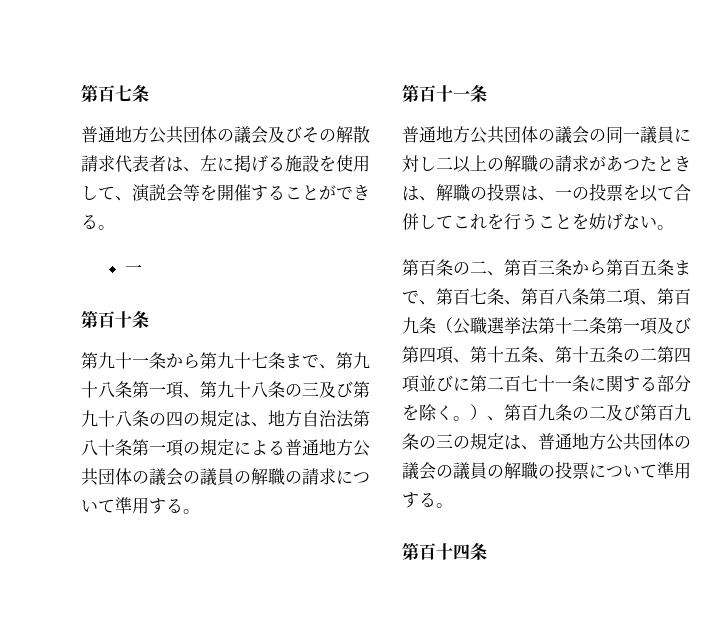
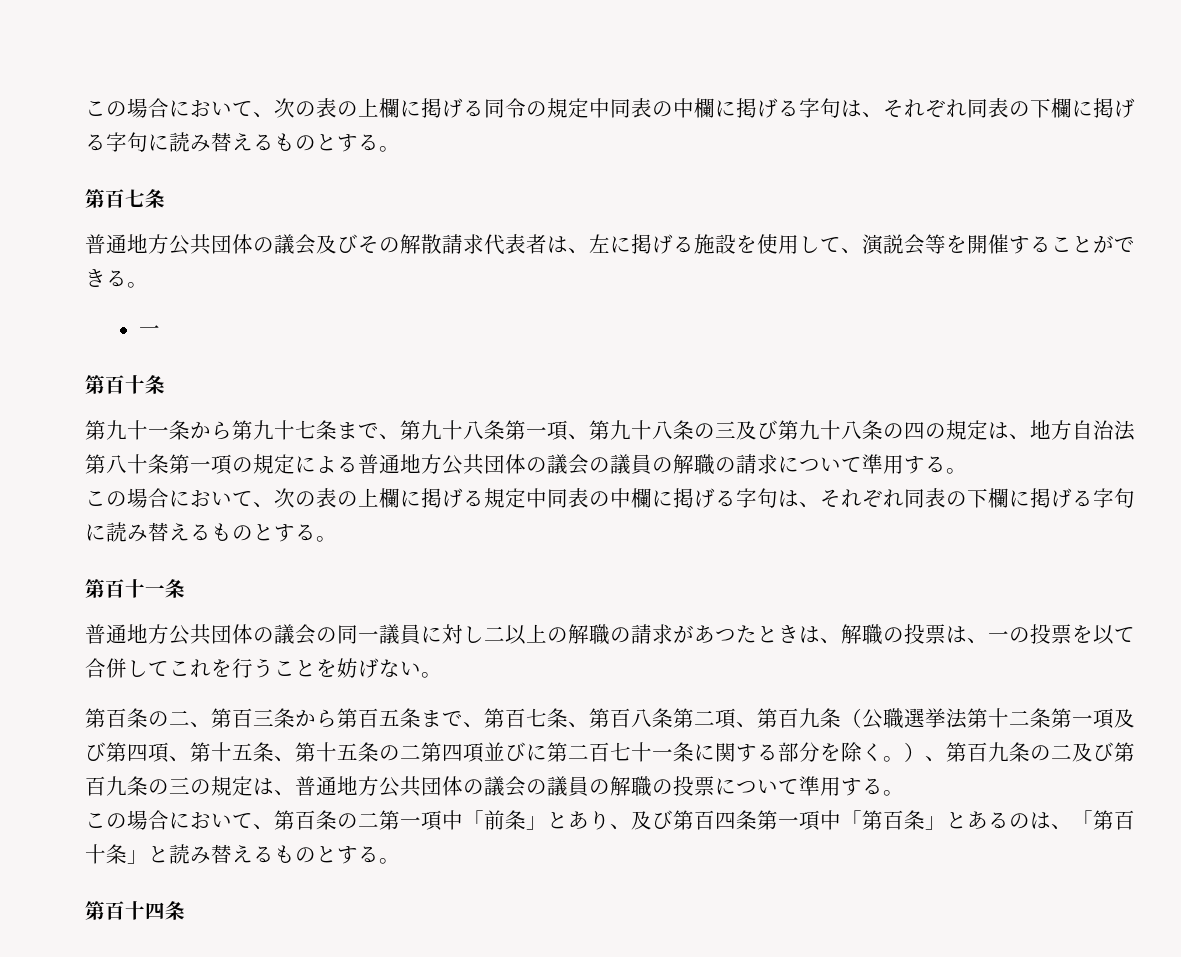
(81, 93) none -> [85,98,1135,118] [85,132,400,152] この場合において、次の表の上欄に掲げる同令の規定中同表の中欄に掲げる字句は、それぞれ同表の下欄に掲げる字句に読み替えるものとする。 //
(200, 511) none -> [85,488,1135,508] [85,522,337,542] // この場合において、次の表の上欄に掲げる規定中同表の中欄に掲げる字句は、それぞれ同表の下欄に掲げる字句に読み替えるものとする。
(453, 505) none -> [85,810,1135,831] [85,844,400,864] // この場合において、第百条の二第一項中「前条」とあり、及び第百四条第一項中「第百条」とあるのは、「第百十条」と読み替えるものとする。

